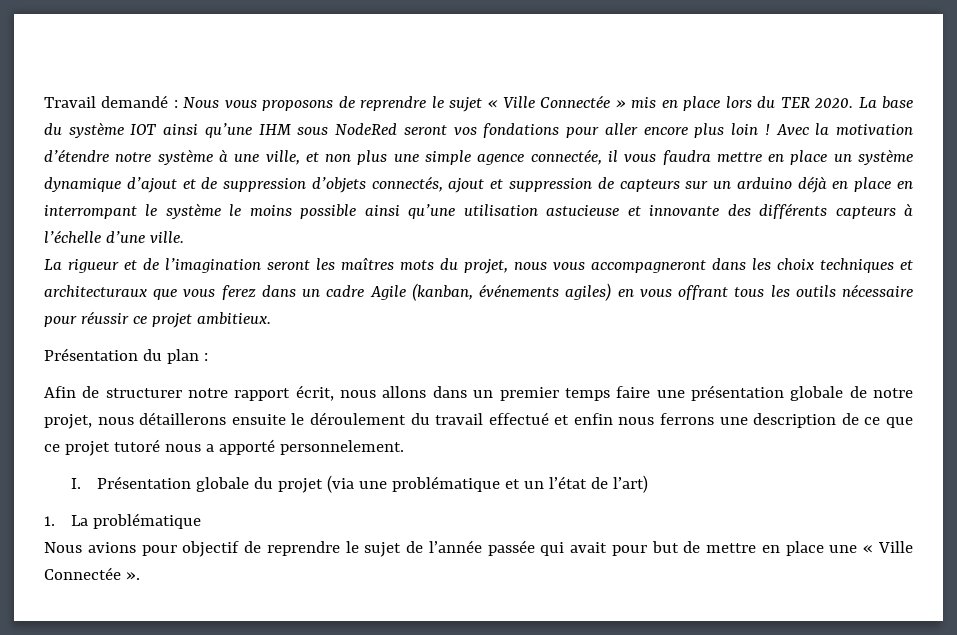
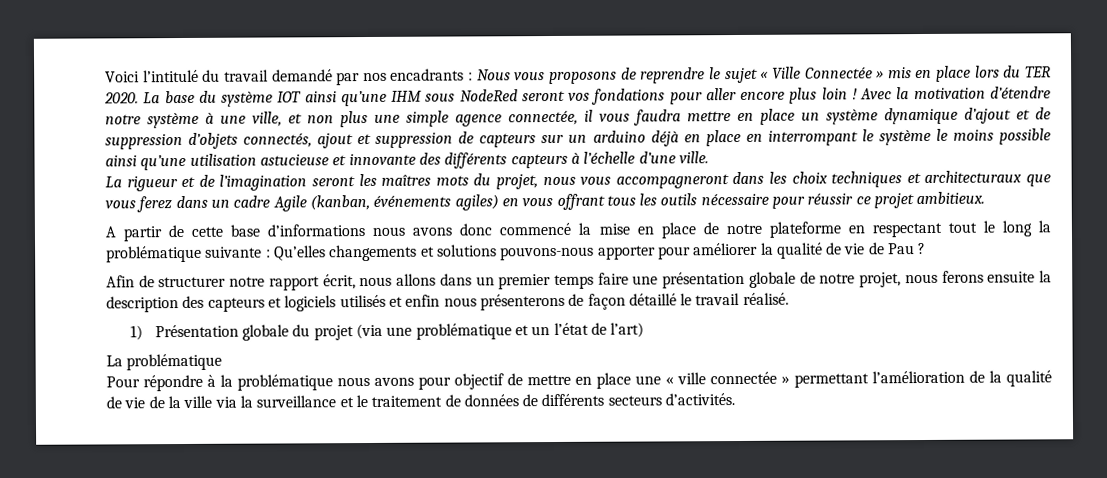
[44,95,169,108] Travail demandé -> [105,68,465,86] Voici l’intitulé du travail demandé par nos encadrants
[44,348,208,364] Présentation du plan : -> [105,220,1051,242] [106,242,927,263] A partir de cette base d’informations nous avons donc commencé la mise en place de notre plateforme en respectant tout le long la problématique suivante : Qu’elles changements et solutions pouvons-nous apporter pour améliorer la qualité de vie de Pau ?
[139,412,914,428] [44,439,404,456] [70,478,81,489] détaillerons ensuite le déroulement du travail effectué et enfin nous ferrons une description de ce que ce projet tutoré nous a apporté personnelement. // I. -> [941,270,1053,283] [106,292,789,313] [130,325,144,341] ferons ensuite la description des capteurs et logiciels utilisés et enfin nous présenterons de façon détaillé le travail réalisé. // 1)
[44,516,55,526] 1. -> (645, 330) none
[44,540,679,557] Nous avions pour objectif de reprendre le sujet de l’année passée qui avait pour but -> [106,373,504,392] Pour répondre à la problématique nous avons pour objectif
[878,541,914,553] [44,567,140,580] Ville Connectée ». -> [677,370,1052,388] [106,393,736,409] ville connectée » permettant l’amélioration de la qualité de vie de la ville via la surveillance et le traitement de données de différents secteurs d’activités.

